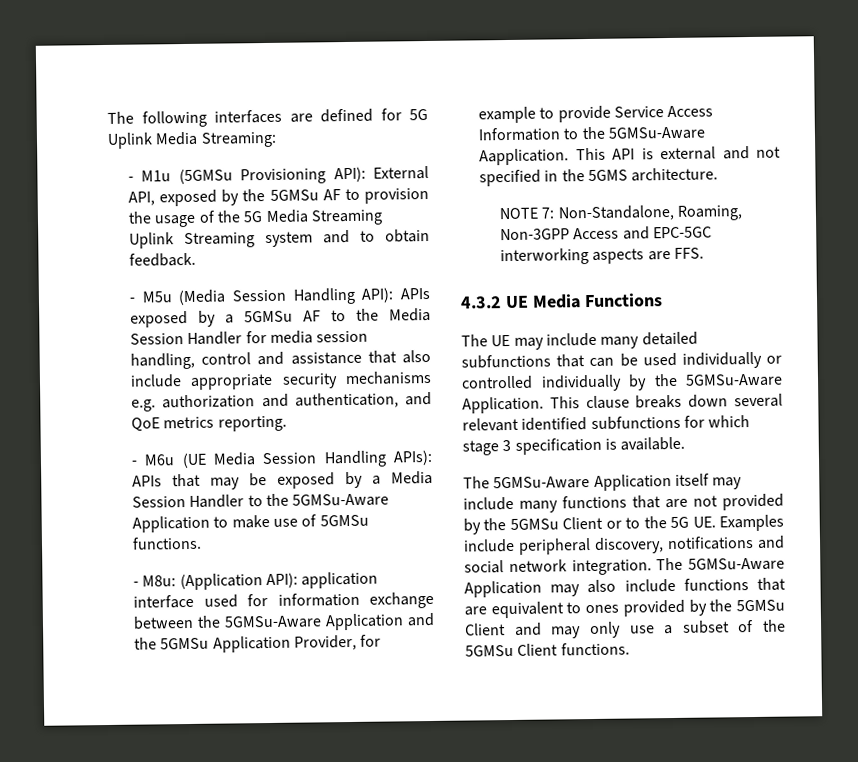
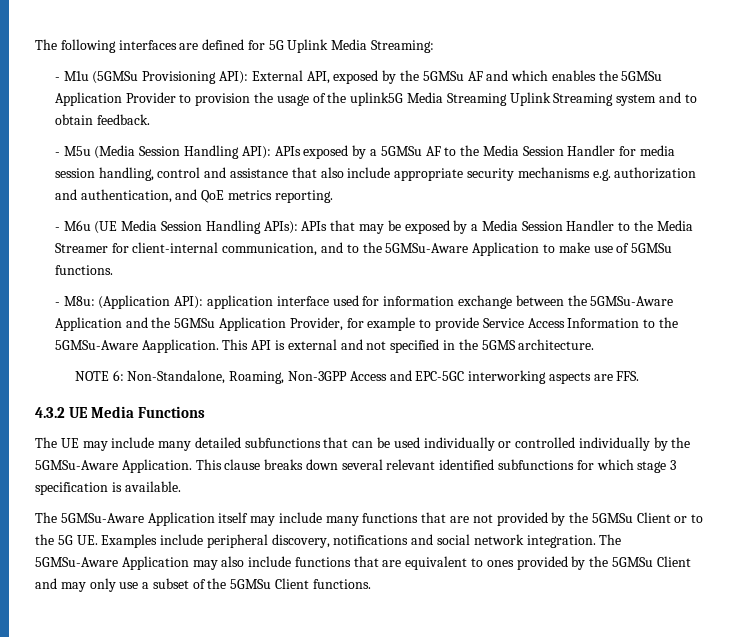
(341, 195) none -> [486,70,663,81] [54,92,176,106] and which enables the 5GMSu Application Provider
[243,211,264,223] 5G -> [350,92,404,106] uplink5G
(289, 500) none -> [656,220,693,231] [54,242,382,256] Media Streamer for client-internal communication, and to the
[541,207,555,219] 7: -> [112,370,124,381] 6:

